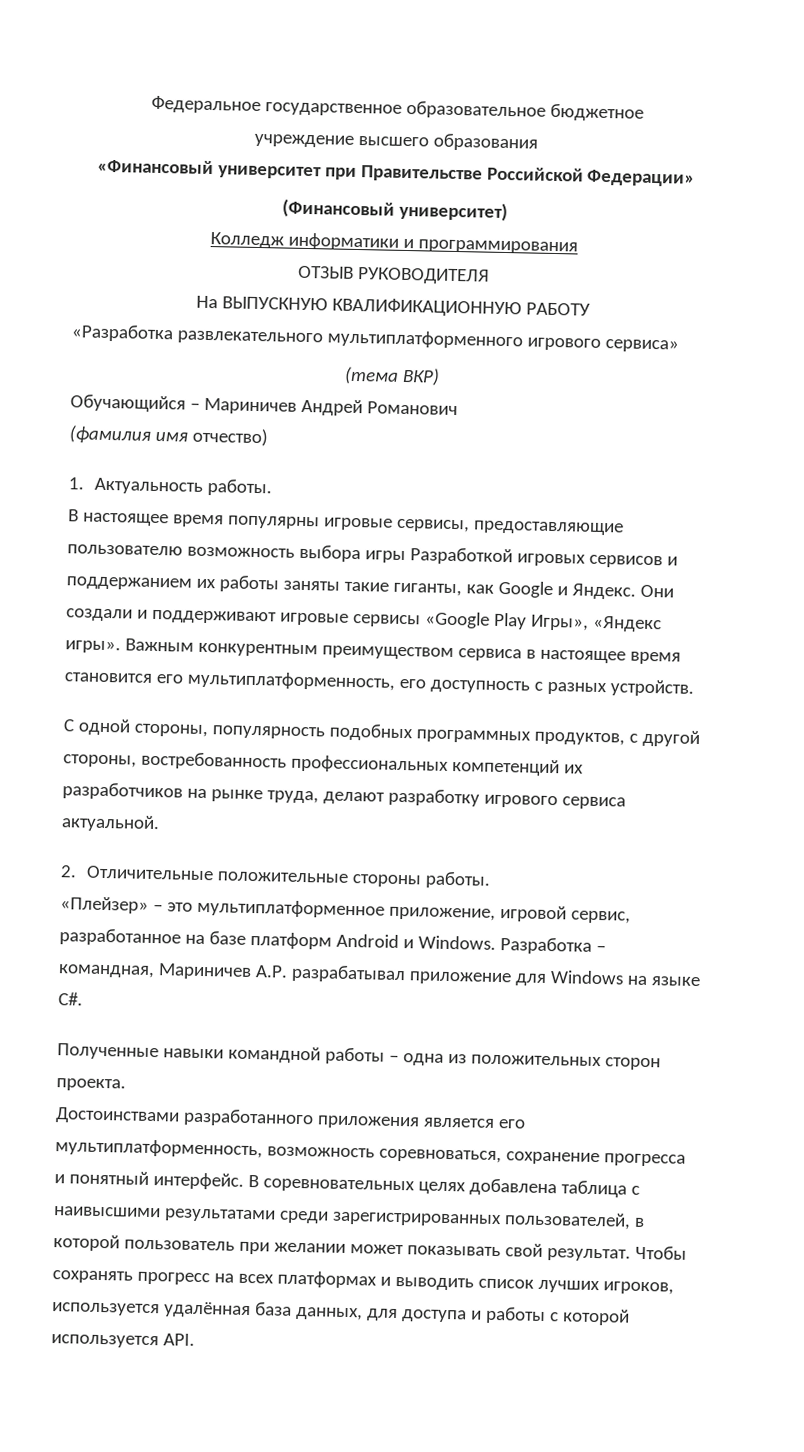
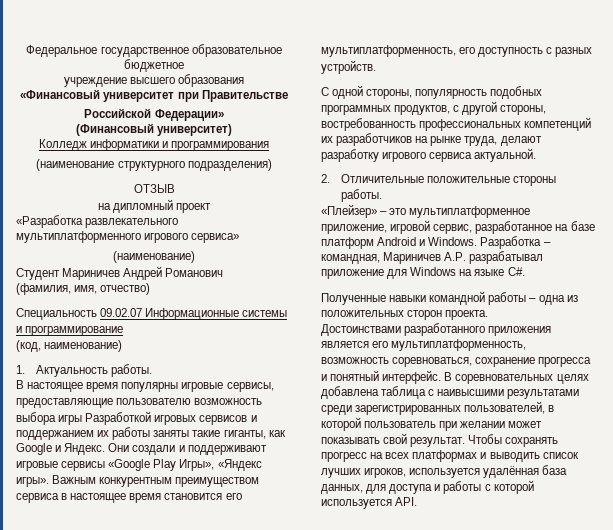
(483, 174) none -> (288, 96) //
[298,265,490,285] [196,295,590,318] ОТЗЫВ РУКОВОДИТЕЛЯ // На ВЫПУСКНУЮ КВАЛИФИКАЦИОННУЮ РАБОТУ -> [36,159,272,171] [133,184,175,193] [97,199,212,213] (наименование структурного подразделения) // ОТЗЫВ // на дипломный проект
[343,366,440,386] [70,394,200,413] (тема ВКР) // Обучающийся – -> [113,251,195,263] [16,268,60,280] (наименование) // Студент
[69,425,188,444] (фамилия имя -> [16,283,98,295] (фамилия, имя,
(268, 437) none -> [16,308,288,320] [16,326,124,336] [16,340,123,352] // Специальность 09.02.07 Информационные системы и программирование // (код, наименование)

